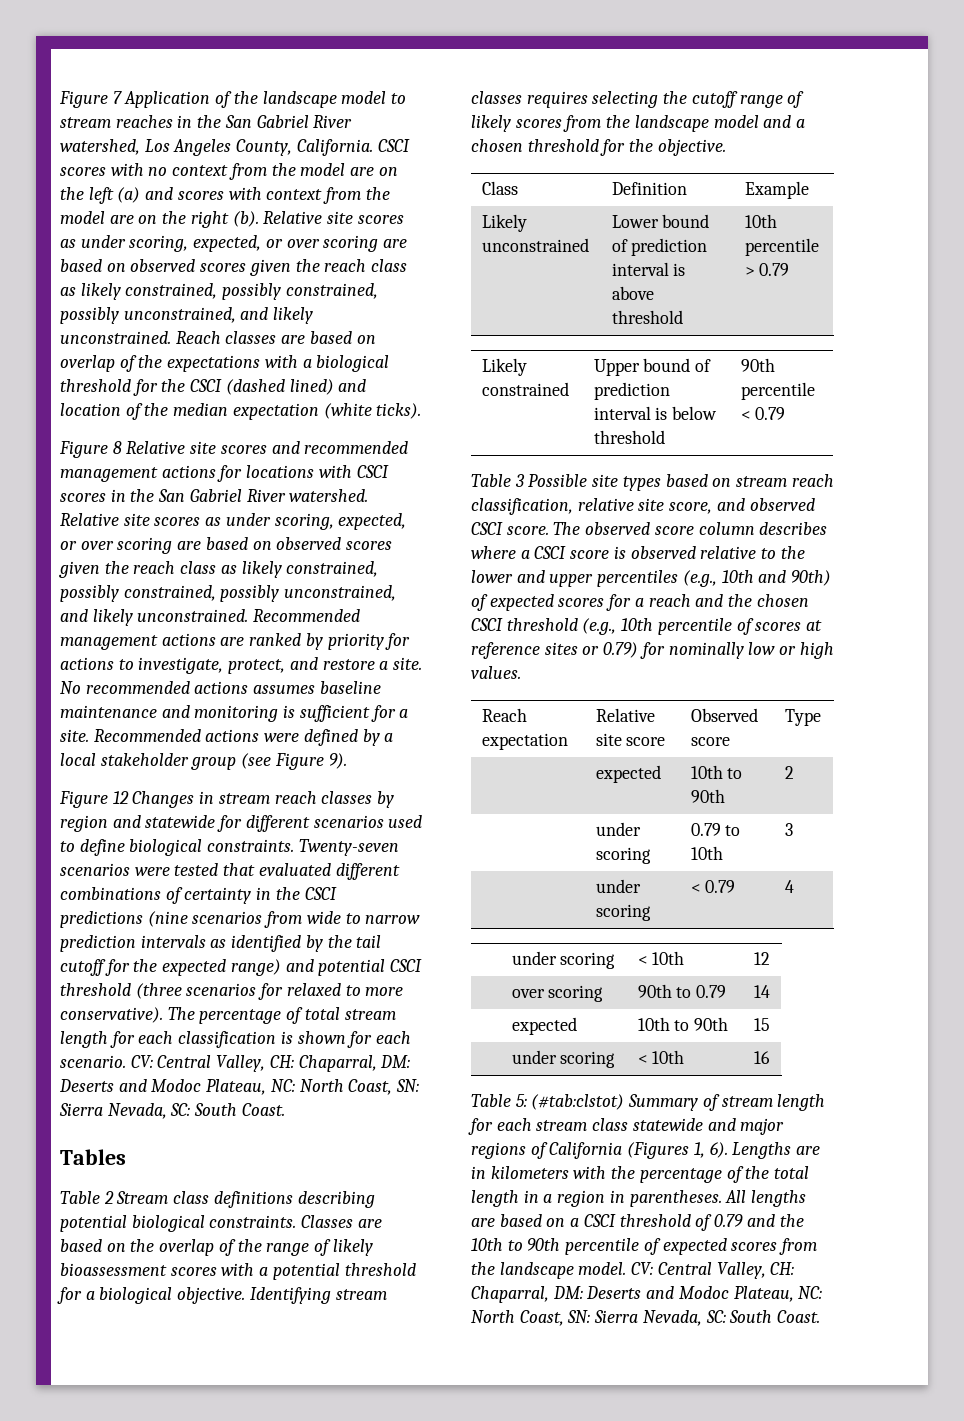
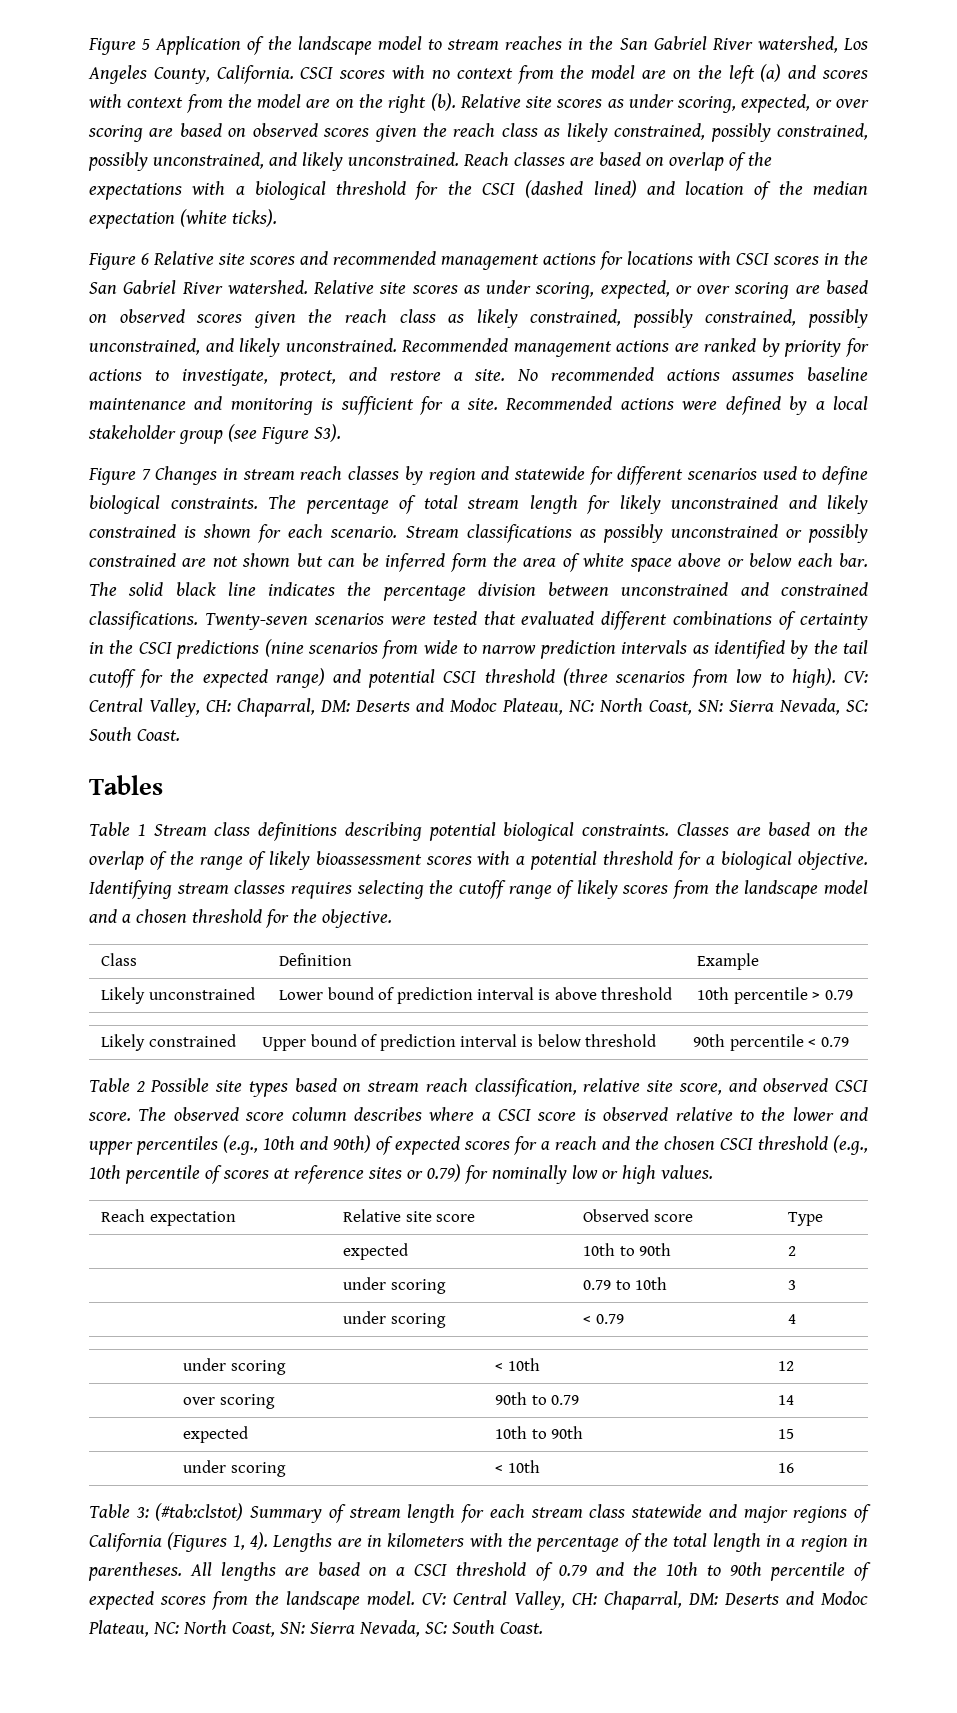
[59,91,122,108] Figure 7 -> [88,38,151,55] Figure 5
[112,441,122,454] 8 -> [141,253,149,265] 6
[328,753,347,769] [59,791,129,808] 9). // Figure 12 -> [313,424,341,442] [88,468,151,485] S3). // Figure 7
(295, 845) none -> [268,495,868,514] [89,524,868,543] [89,553,869,572] [89,582,868,601] [89,611,198,630] The percentage of total stream length for likely unconstrained and likely constrained is shown for each scenario. Stream classifications as possibly unconstrained or possibly constrained are not shown but can be inferred form the area of white space above or below each bar. The solid black line indicates the percentage division between unconstrained and constrained classifications.
[258,983,404,1000] [60,1007,396,1024] [60,1031,412,1048] [60,1055,126,1068] for relaxed to more conservative). The percentage of total stream length for each classification is shown for each scenario. -> [692,668,836,688] from low to high).
[103,1191,114,1204] 2 -> [137,824,146,836] 1
[514,474,525,487] 3 -> [135,1081,145,1092] 2
[515,1094,527,1107] 5: -> [135,1507,149,1518] 3:
[709,1142,728,1158] 6). -> [250,1532,268,1550] 4).

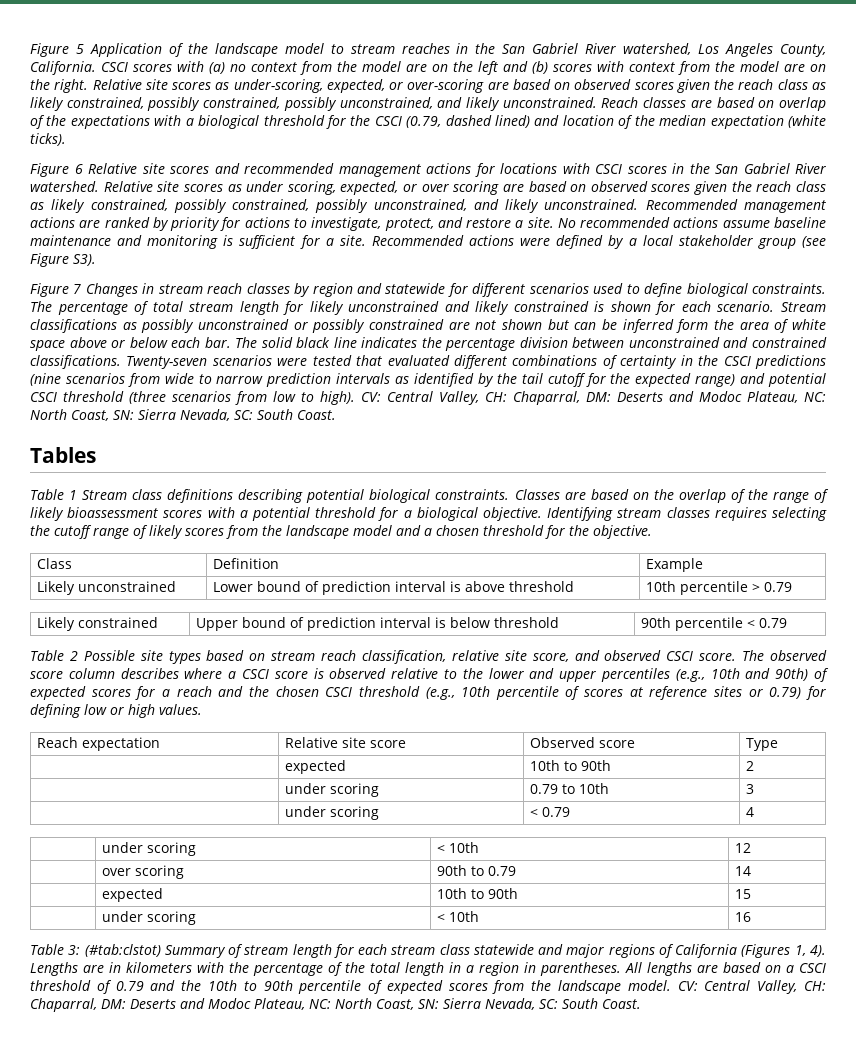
(426, 72) none -> [209,62,225,74] (a)
[760,64,817,82] (a) and -> [503,61,548,74] and (b)
[388,93,870,113] [88,125,143,142] right (b). Relative site scores as under scoring, expected, or over scoring -> [54,79,485,93] right. Relative site scores as under-scoring, expected, or over-scoring
[525,180,584,198] (dashed -> [406,115,492,128] (0.79, dashed
[732,372,795,381] assumes -> [722,220,770,228] assume
[491,1165,567,1184] nominally -> [30,704,81,718] defining

